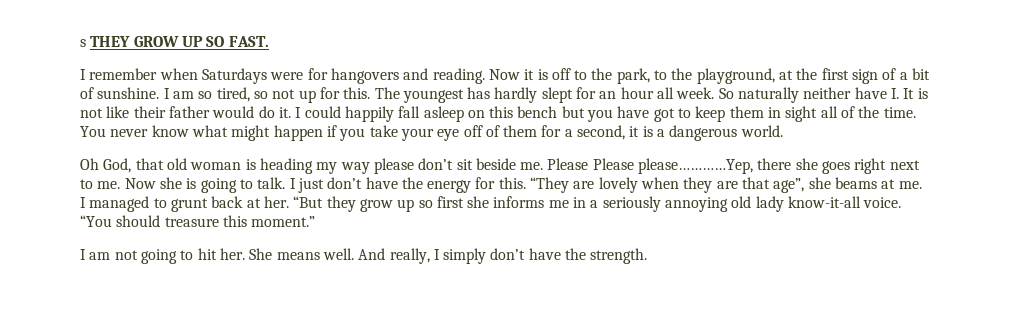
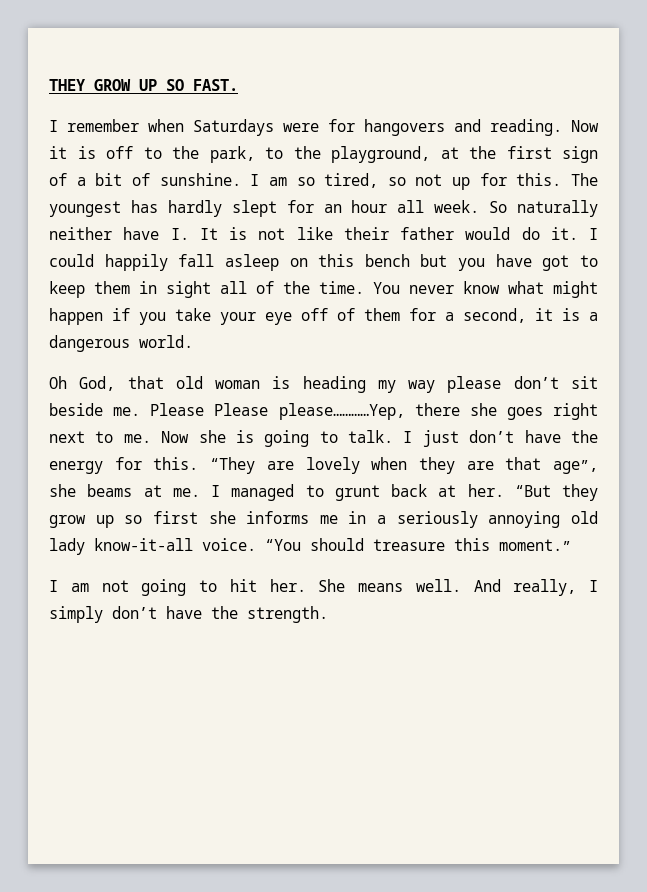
[80,39,86,47] s -> (49, 85) none

